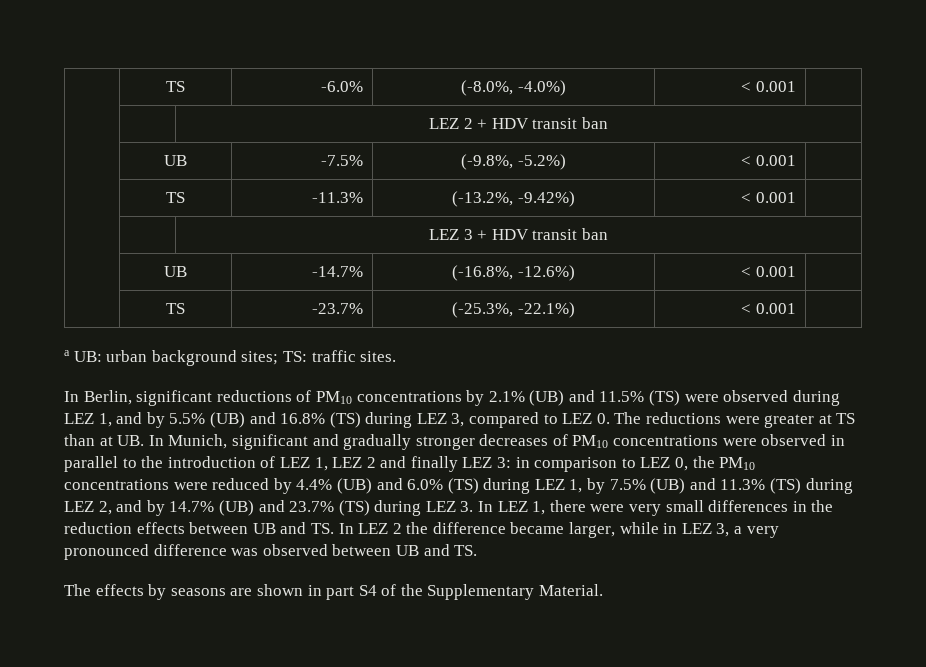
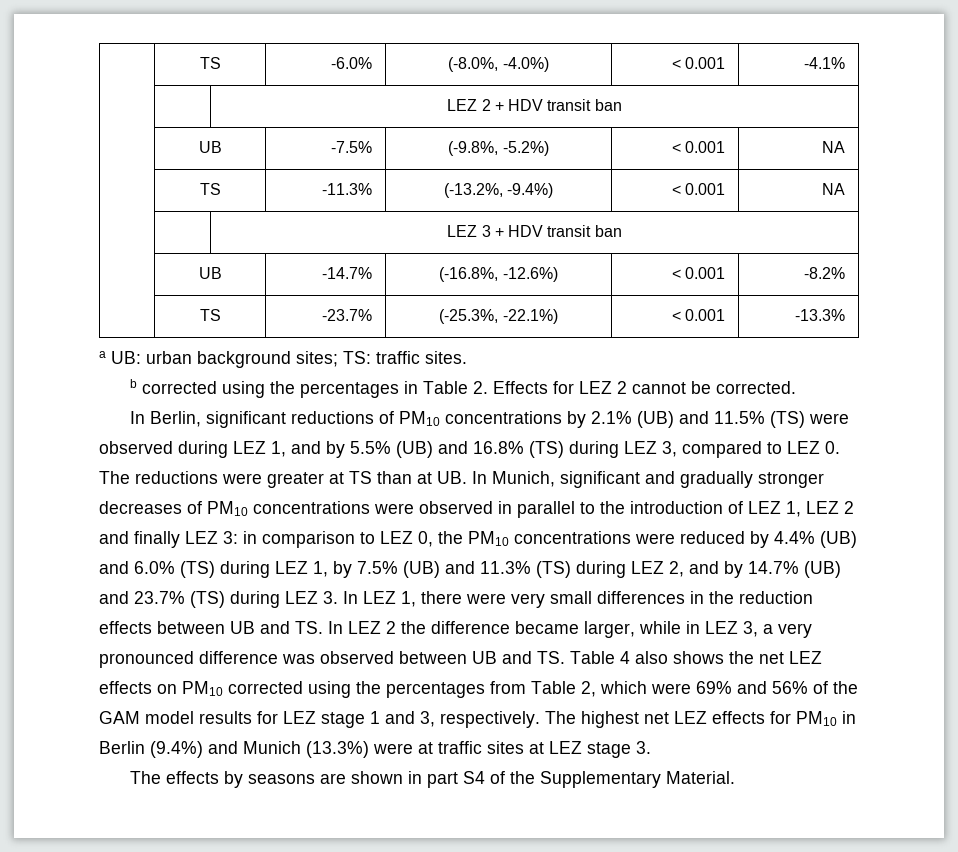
(796, 86) none -> [804,57,846,69] -4.1%
(796, 160) none -> [822,141,846,153] NA
[517,191,575,207] [741,192,796,203] -9.42%) | < 0.001 | -> [507,183,554,198] [671,183,726,195] [822,183,846,195] -9.4%) | < 0.001 | NA
(796, 271) none -> [804,267,846,279] -8.2%
(796, 308) none -> [795,309,846,321] -13.3%
(397, 356) none -> [129,379,796,398] // b corrected using the percentages in Table 2. Effects for LEZ 2 cannot be corrected.
(478, 550) none -> [570,651,822,664] [99,681,858,698] [99,711,856,728] [99,741,651,758] Table 4 also shows the net LEZ effects on PM10 corrected using the percentages from Table 2, which were 69% and 56% of the GAM model results for LEZ stage 1 and 3, respectively. The highest net LEZ effects for PM10 in Berlin (9.4%) and Munich (13.3%) were at traffic sites at LEZ stage 3.

